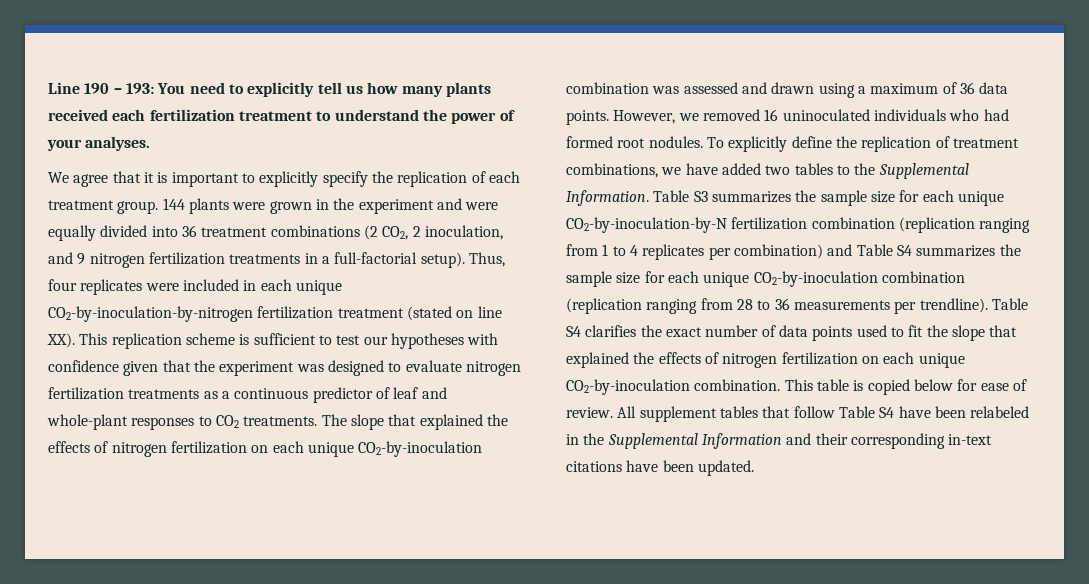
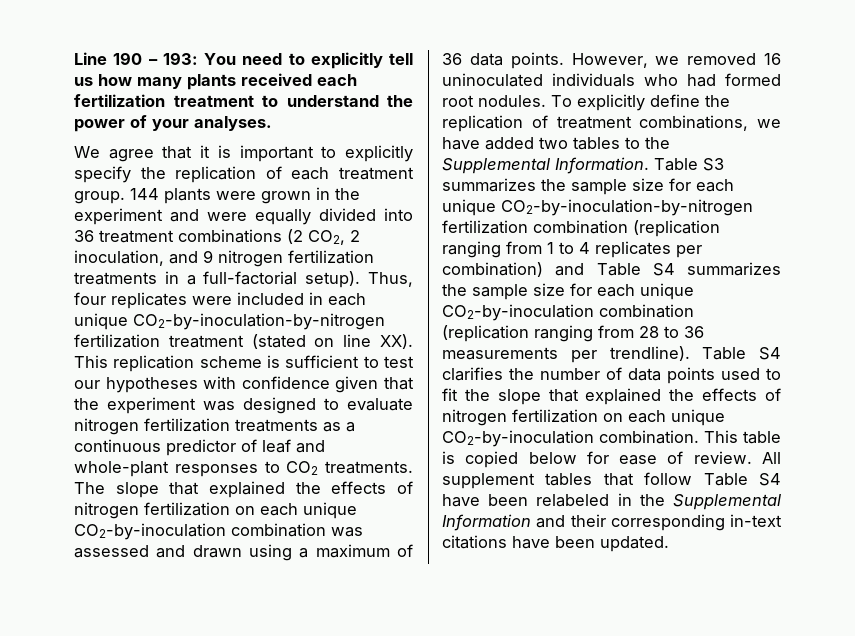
[566,217,727,233] CO2-by-inoculation-by-N -> [501,199,753,216] CO2-by-inoculation-by-nitrogen
[665,327,702,337] exact -> (534, 374) none

